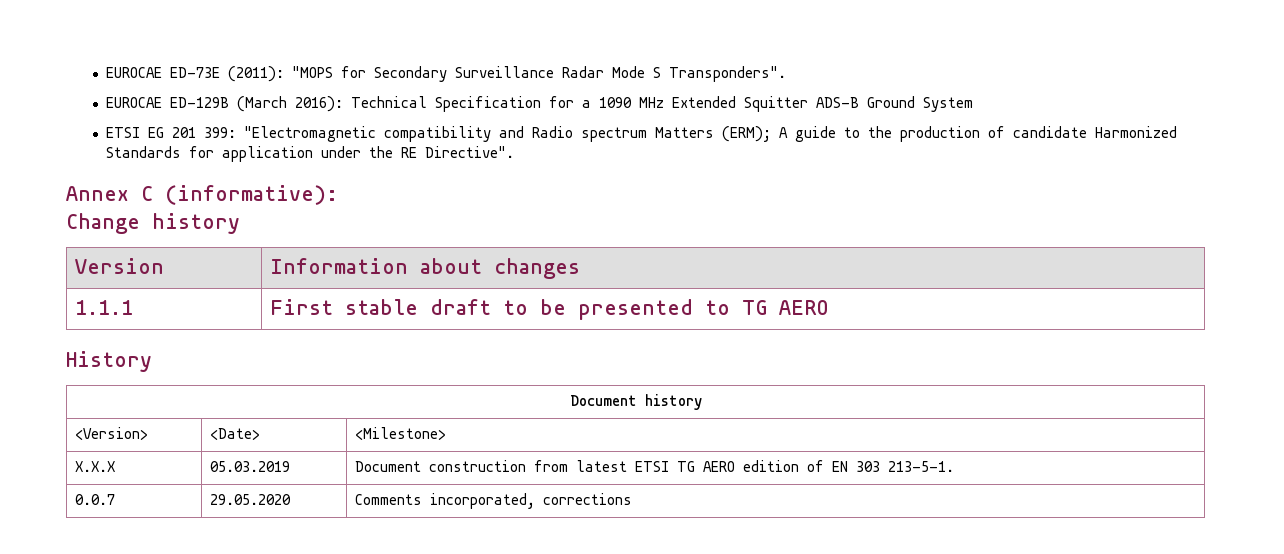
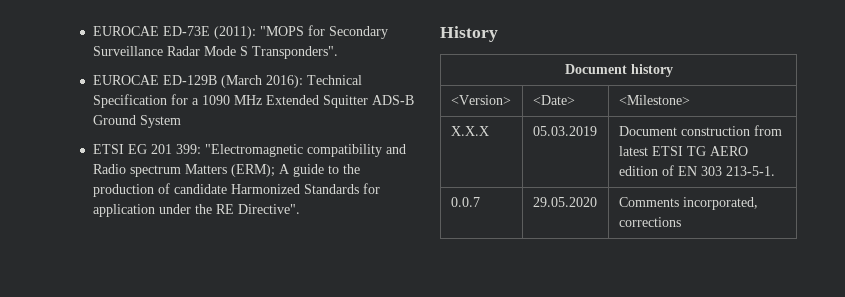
[66,185,338,205] [66,213,240,234] [75,258,165,274] [270,258,581,279] [75,300,134,315] [270,299,830,320] // Annex C (informative): // Change history // Version | Information about changes // 1.1.1 | First stable draft to be presented to TG AERO -> (300, 209) none

